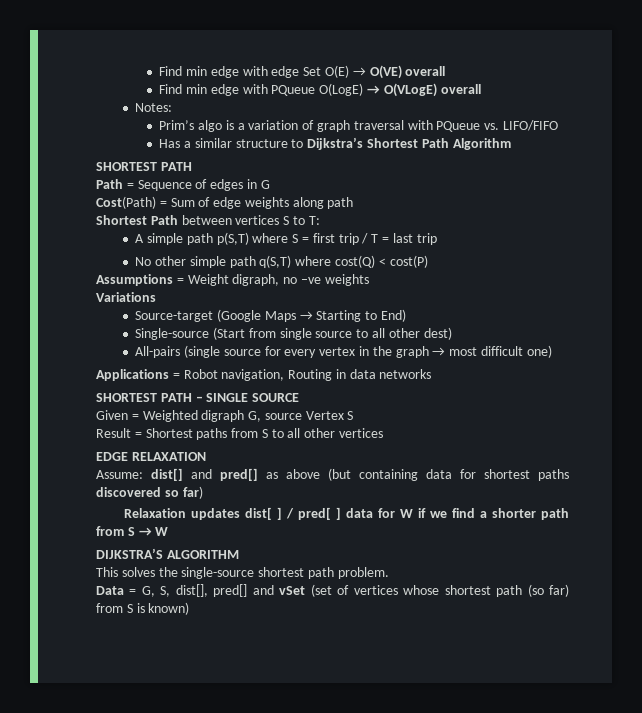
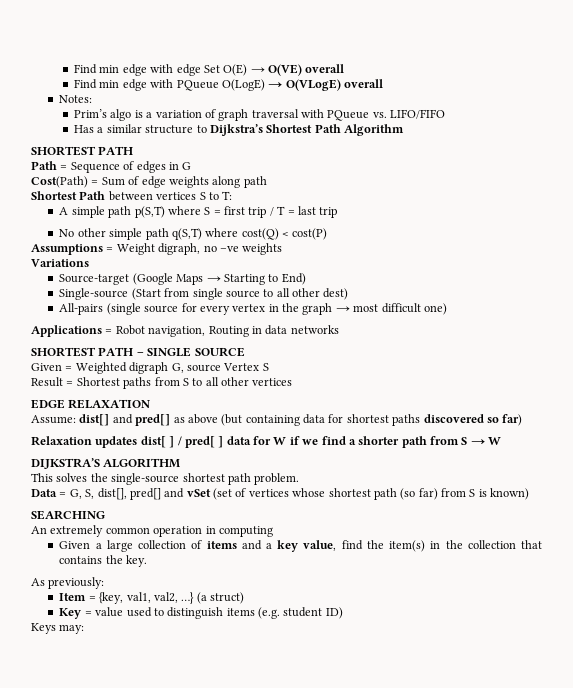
(190, 608) none -> [31,510,105,520] [31,525,273,537] [59,540,543,552] [59,555,148,567] [31,577,105,589] [59,592,245,604] [59,607,343,619] [31,623,85,634] // SEARCHING // An extremely common operation in computing // Given a large collection of items and a key value, find the item(s) in the collection that contains the key. // As previously: // Item = {key, val1, val2, …} (a struct) // Key = value used to distinguish items (e.g. student ID) // Keys may:

